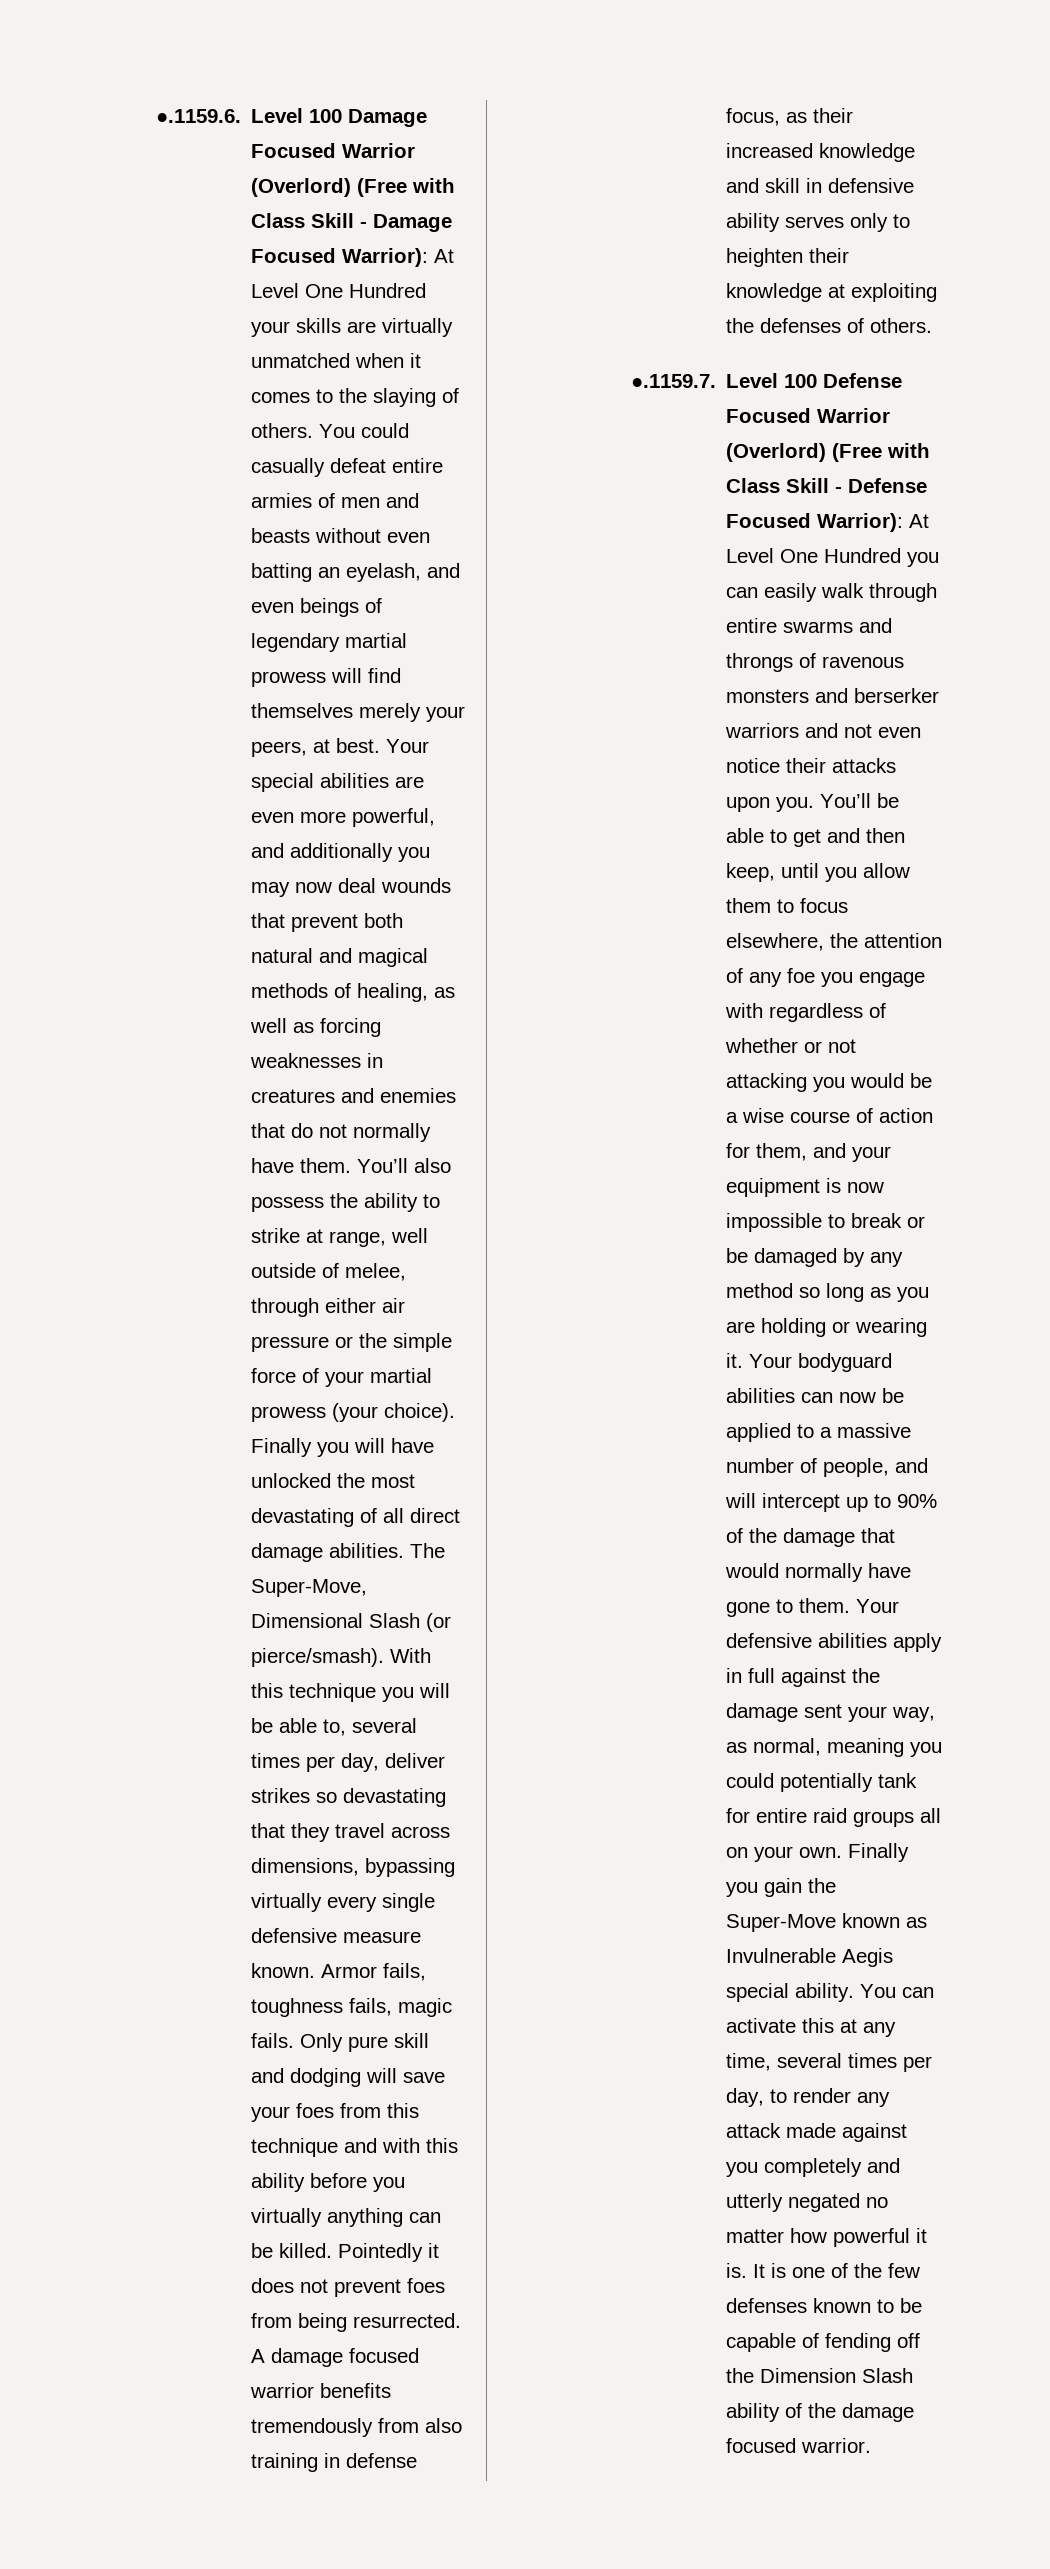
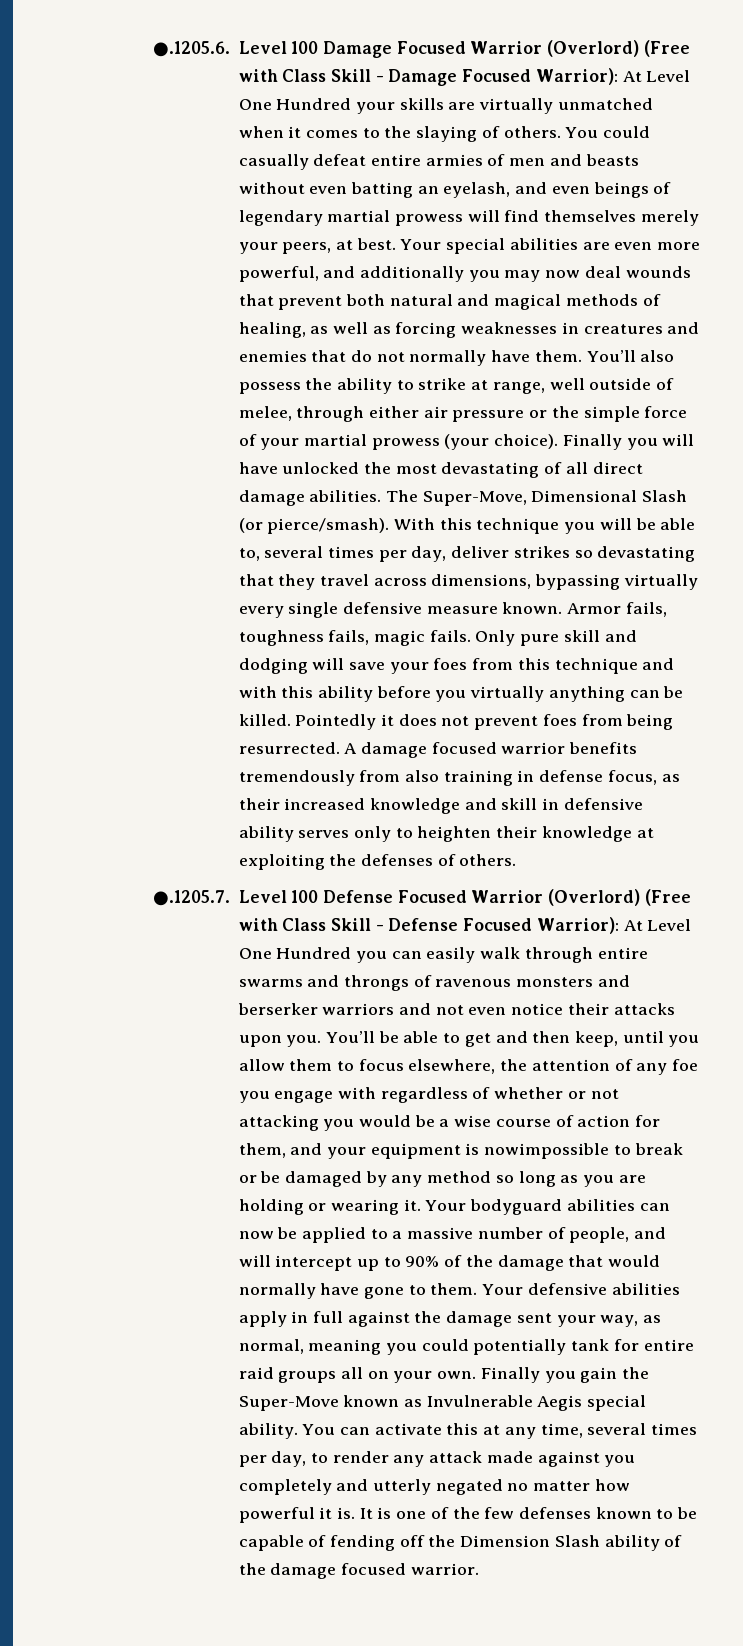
[155,109,241,123] ●.1159.6. -> [152,41,230,57] ●.1205.6.
[630,374,716,388] ●.1159.7. -> [152,890,230,906] ●.1205.7.
[847,1182,885,1193] [726,1213,823,1232] now impossible -> [484,1143,610,1159] nowimpossible

